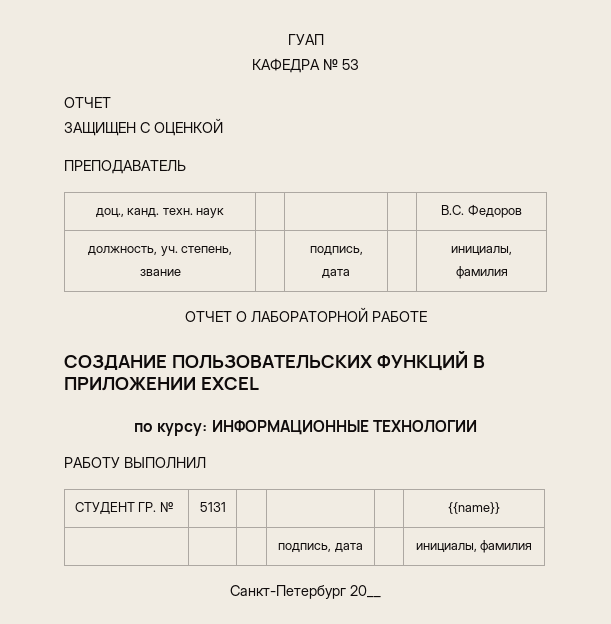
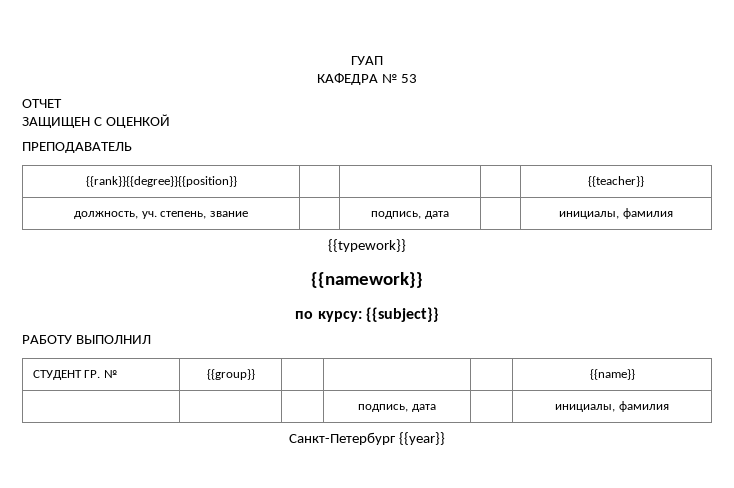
[95,208,225,218] [441,204,522,218] доц., канд. техн. наук | | | | В.С. Федоров -> [85,176,237,187] [588,176,644,187] {{rank}}{{degree}}{{position}} | | | | {{teacher}}
[184,307,427,322] [64,351,485,371] [64,377,259,391] ОТЧЕТ О ЛАБОРАТОРНОЙ РАБОТЕ // СОЗДАНИЕ ПОЛЬЗОВАТЕЛЬСКИХ ФУНКЦИЙ В ПРИЛОЖЕНИИ EXCEL -> [328,239,406,252] [311,272,423,288] {{typework}} // {{namework}}
[211,420,477,435] ИНФОРМАЦИОННЫЕ ТЕХНОЛОГИИ -> [365,307,439,322] {{subject}}
[199,502,226,512] 5131 -> [206,369,255,380] {{group}}
[350,585,381,598] 20__ -> [398,432,445,445] {{year}}

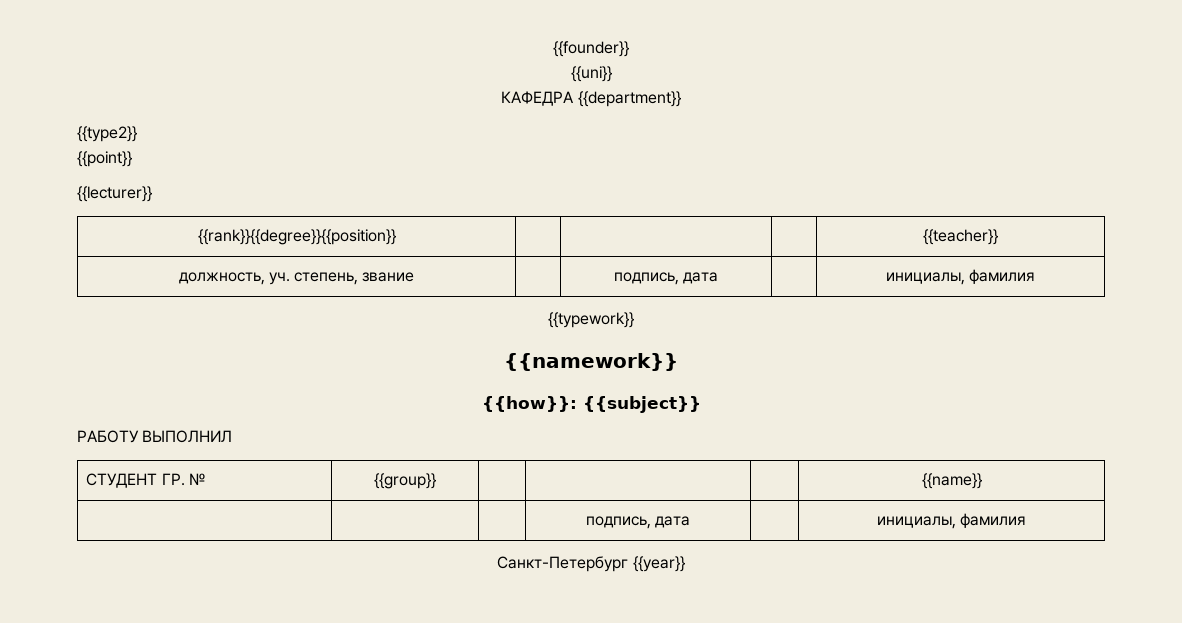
[351,56,383,65] ГУАП -> [553,41,629,57] [570,66,612,82] {{founder}} // {{uni}}
[382,74,417,83] [22,99,62,108] [22,114,170,128] [22,142,132,153] № 53 // ОТЧЕТ // ЗАЩИЩЕН С ОЦЕНКОЙ // ПРЕПОДАВАТЕЛЬ -> [577,91,681,107] [77,126,137,142] [77,151,132,167] [77,186,152,202] {{department}} // {{type2}} // {{point}} // {{lecturer}}
[295,311,362,322] по курсу: -> [481,396,577,412] {{how}}:

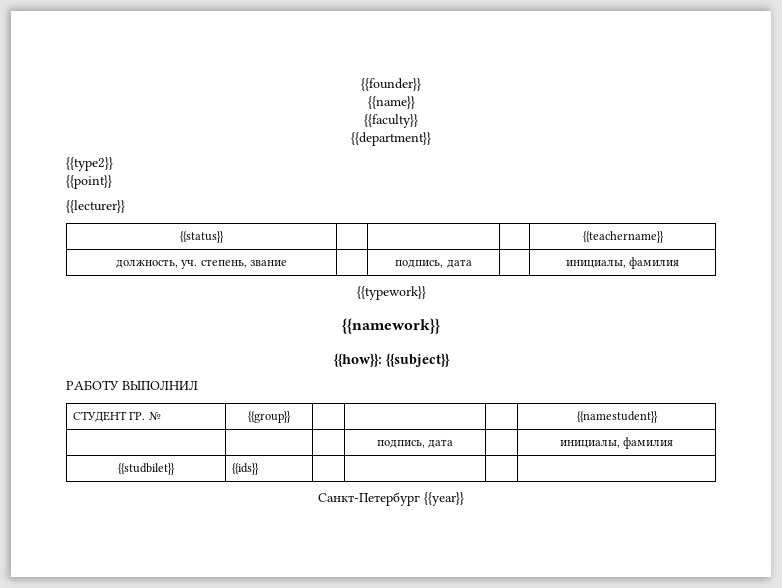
[570,66,612,82] [501,91,575,106] {{uni}} // КАФЕДРА -> [367,96,415,109] [364,114,418,128] {{name}} // {{faculty}} //
[197,229,396,245] [923,229,998,245] {{rank}}{{degree}}{{position}} | | | | {{teacher}} -> [180,231,224,243] [582,231,664,243] {{status}} | | | | {{teachername}}
[921,473,982,489] [585,516,691,529] [876,513,1027,529] {{name}} // | | | подпись, дата | | инициалы, фамилия -> [576,411,658,423] [376,439,454,448] [559,437,674,449] [118,463,175,475] [232,463,260,475] {{namestudent}} // | | | подпись, дата | | инициалы, фамилия // {{studbilet}} | {{ids}} | | | |

